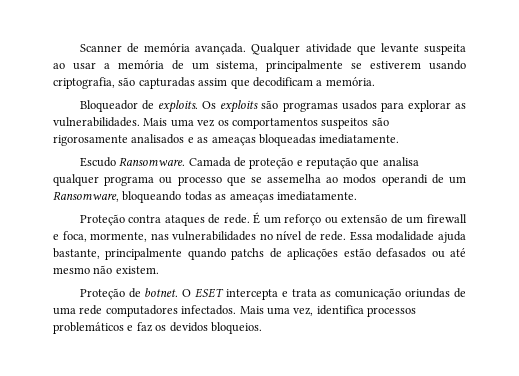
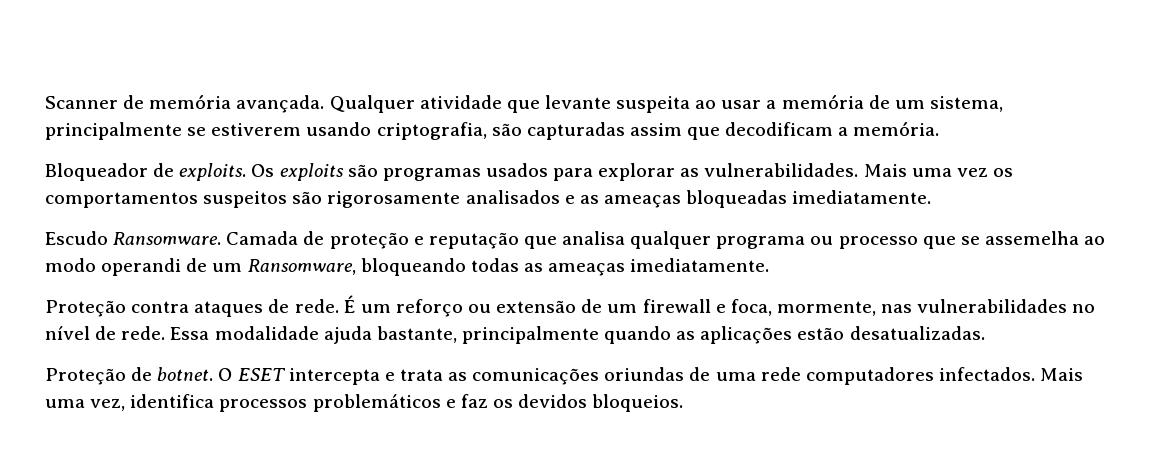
[343,174,377,184] modos -> [45,258,96,272] modo
[231,248,467,260] [53,265,159,274] patchs de aplicações estão defasados ou até mesmo não existem. -> [676,326,985,344] as aplicações estão desatualizadas.
[335,288,402,300] comunicação -> [472,368,600,385] comunicações

